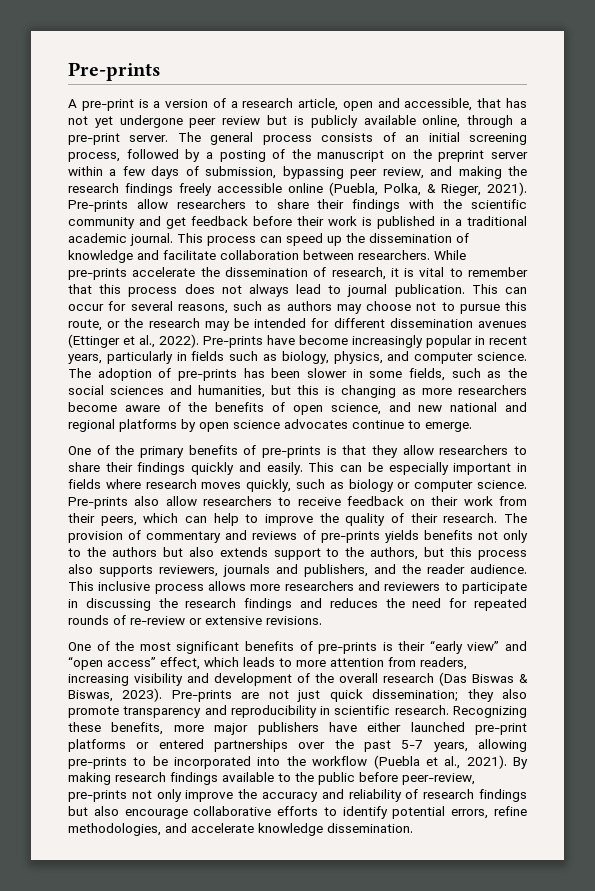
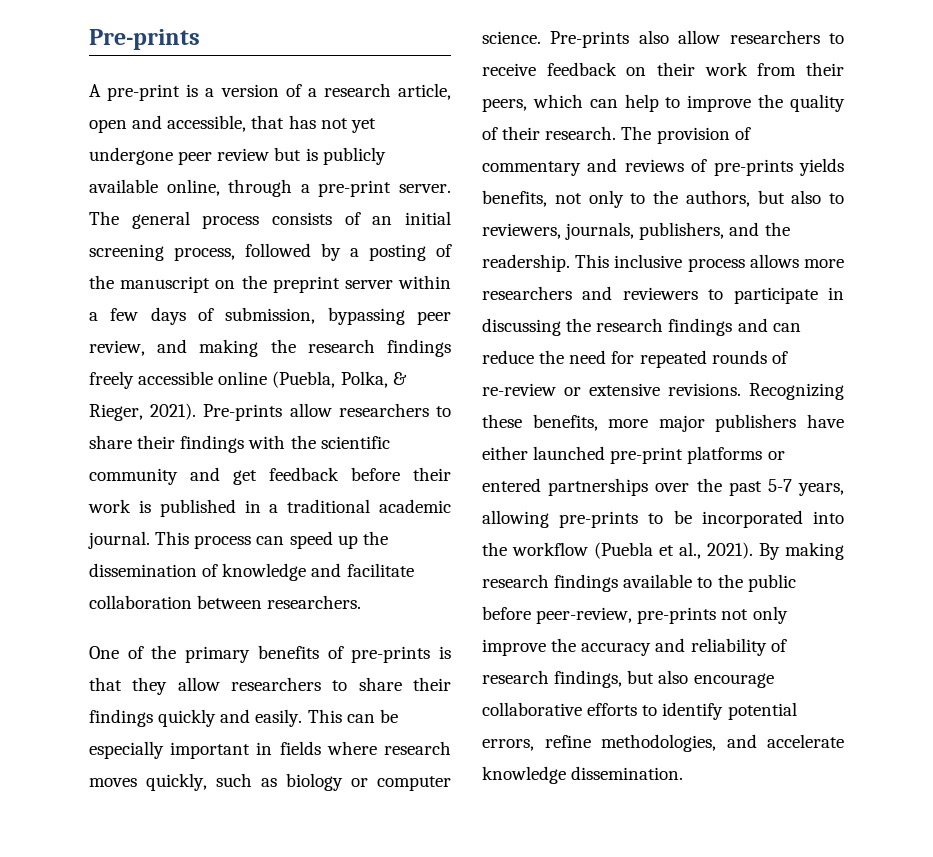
[434,250,466,260] [68,267,529,280] [68,284,527,297] [68,301,527,314] [68,318,527,331] [68,334,527,348] [68,351,527,364] [68,368,528,381] [68,385,527,398] [68,402,527,415] [68,419,472,432] While pre-prints accelerate the dissemination of research, it is vital to remember that this process does not always lead to journal publication. This can occur for several reasons, such as authors may choose not to pursue this route, or the research may be intended for different dissemination avenues (Ettinger et al., 2022). Pre-prints have become increasingly popular in recent years, particularly in fields such as biology, physics, and computer science. The adoption of pre-prints has been slower in some fields, such as the social sciences and humanities, but this is changing as more researchers become aware of the benefits of open science, and new national and regional platforms by open science advocates continue to emerge. -> (362, 602) none
[423,530,473,540] benefits -> [482,190,547,207] benefits,
[111,547,528,560] [68,564,298,577] authors but also extends support to the authors, but this process also supports reviewers, journals and -> [685,190,844,207] [482,222,635,240] authors, but also to reviewers, journals,
[427,564,527,574] reader audience. -> [482,254,570,272] readership.
[329,598,378,608] reduces -> [772,323,801,332] [482,350,534,364] can reduce
[68,640,527,654] [68,656,467,670] [68,672,528,686] [68,688,527,702] [68,705,449,718] // One of the most significant benefits of pre-prints is their “early view” and “open access” effect, which leads to more attention from readers, increasing visibility and development of the overall research (Das Biswas & Biswas, 2023). Pre-prints are not just quick dissemination; they also promote transparency and reproducibility in scientific research. -> (741, 389) none
[479,789,527,802] findings -> [554,670,623,688] findings,

